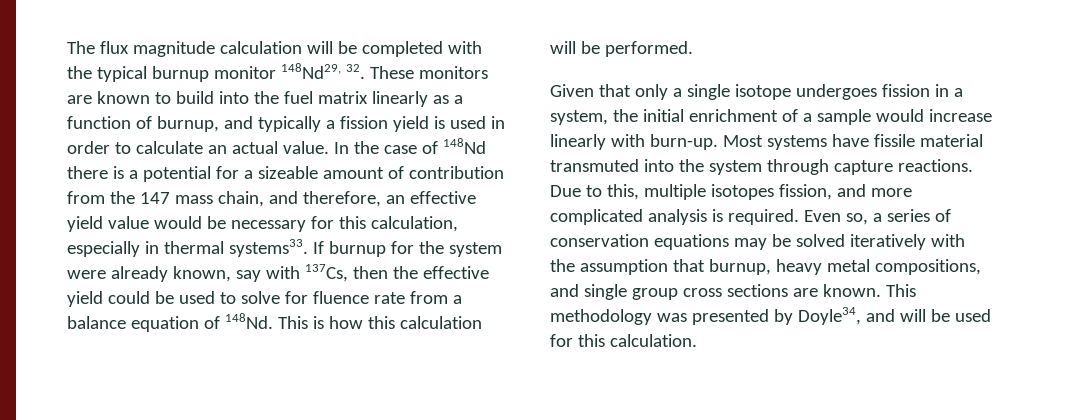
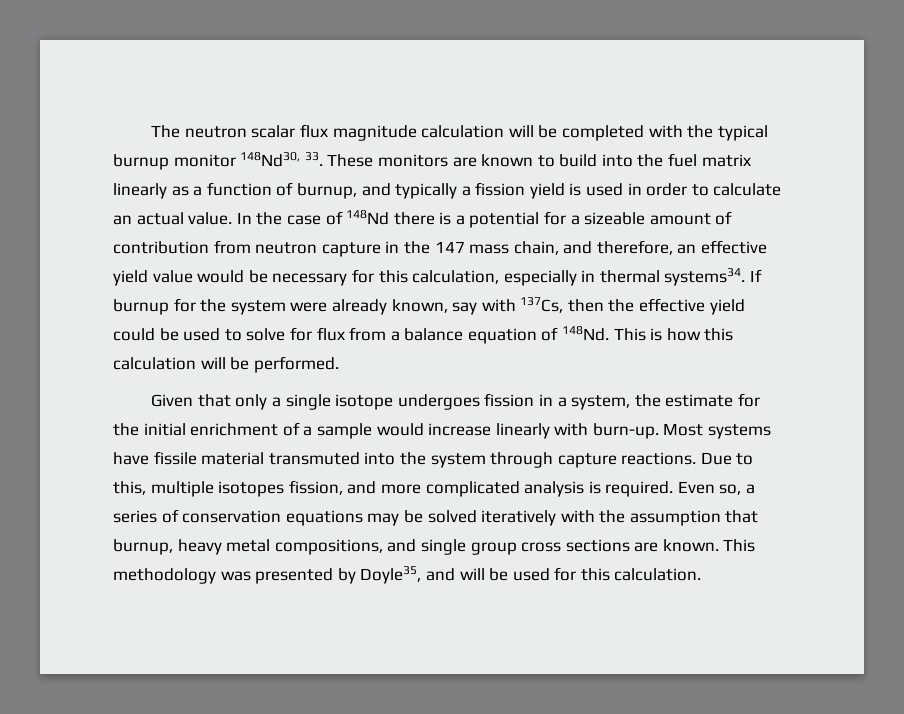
(95, 47) none -> [184,125,296,138] neutron scalar
[280,63,365,79] 148Nd29, 32. -> [240,152,323,167] 148Nd30, 33.
(105, 197) none -> [255,241,400,257] neutron capture in
[228,239,308,257] systems33. -> [664,268,746,286] systems34.
[312,291,405,304] fluence rate -> [316,327,345,341] flux
(638, 115) none -> [665,393,760,407] [113,423,139,436] estimate for the
[797,307,861,325] Doyle34, -> [360,566,422,584] Doyle35,

